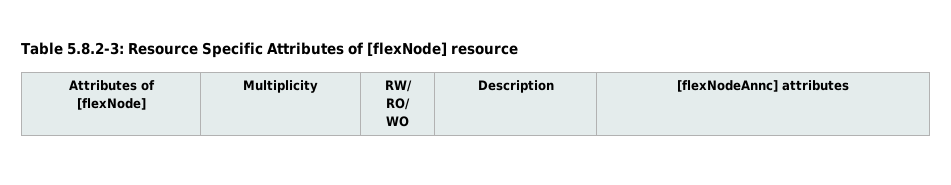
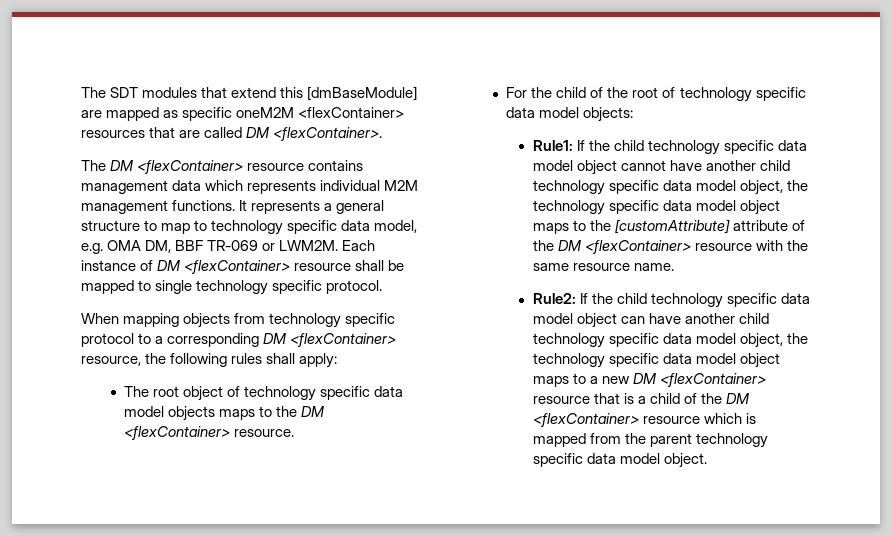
[21,42,518,58] [68,80,155,91] [76,98,146,110] [243,80,318,93] [384,80,412,92] [386,98,410,110] [386,116,409,127] [477,80,554,93] [677,80,849,92] Table 5.8.2-3: Resource Specific Attributes of [flexNode] resource // Attributes of // [flexNode] | Multiplicity | RW/ // RO/ // WO | Description | [flexNodeAnnc] attributes -> [81,86,418,101] [81,107,405,121] [81,127,383,141] [81,160,364,174] [81,180,419,194] [81,200,385,214] [81,220,418,235] [81,240,376,254] [81,260,405,274] [81,280,383,295] [81,313,396,328] [81,333,397,347] [81,353,338,368] [124,386,404,401] [124,406,325,421] [124,426,295,440] [506,87,806,102] [506,107,634,122] [532,140,808,155] [532,160,791,175] [532,180,809,195] [532,200,781,215] [532,219,806,234] [532,240,809,254] [532,263,674,271] [532,293,811,308] [532,313,770,328] [532,333,809,348] [532,353,781,368] [532,373,767,387] [532,393,750,404] [532,413,756,427] [532,433,769,448] [532,453,707,468] The SDT modules that extend this [dmBaseModule] are mapped as specific oneM2M <flexContainer> resources that are called DM <flexContainer>. // The DM <flexContainer> resource contains management data which represents individual M2M management functions. It represents a general structure to map to technology specific data model, e.g. OMA DM, BBF TR-069 or LWM2M. Each instance of DM <flexContainer> resource shall be mapped to single technology specific protocol. // When mapping objects from technology specific protocol to a corresponding DM <flexContainer> resource, the following rules shall apply: // The root object of technology specific data model objects maps to the DM <flexContainer> resource. // For the child of the root of technology specific data model objects: // Rule1: If the child technology specific data model object cannot have another child technology specific data model object, the technology specific data model object maps to the [customAttribute] attribute of the DM <flexContainer> resource with the same resource name. // Rule2: If the child technology specific data model object can have another child technology specific data model object, the technology specific data model object maps to a new DM <flexContainer> resource that is a child of the DM <flexContainer> resource which is mapped from the parent technology specific data model object.

